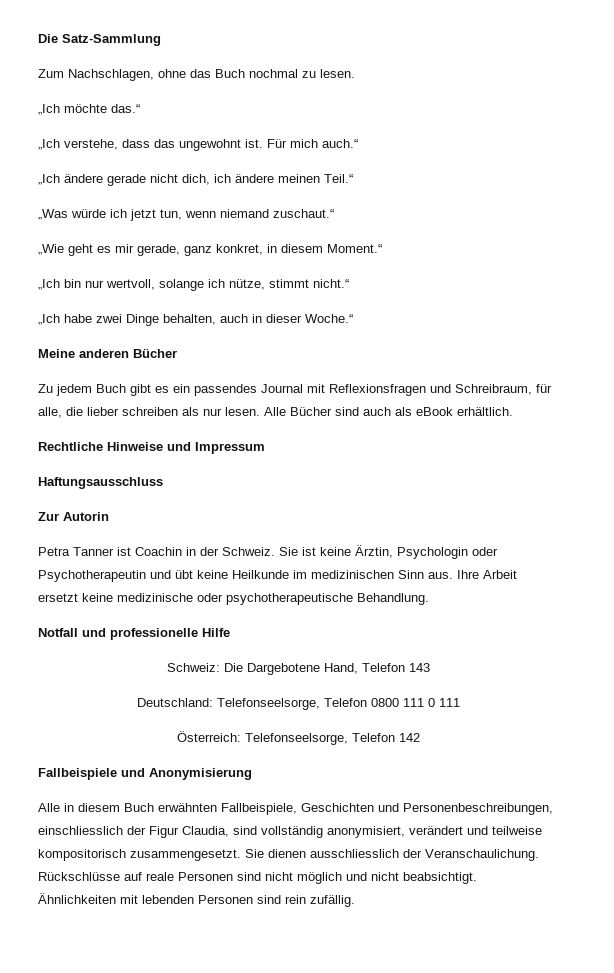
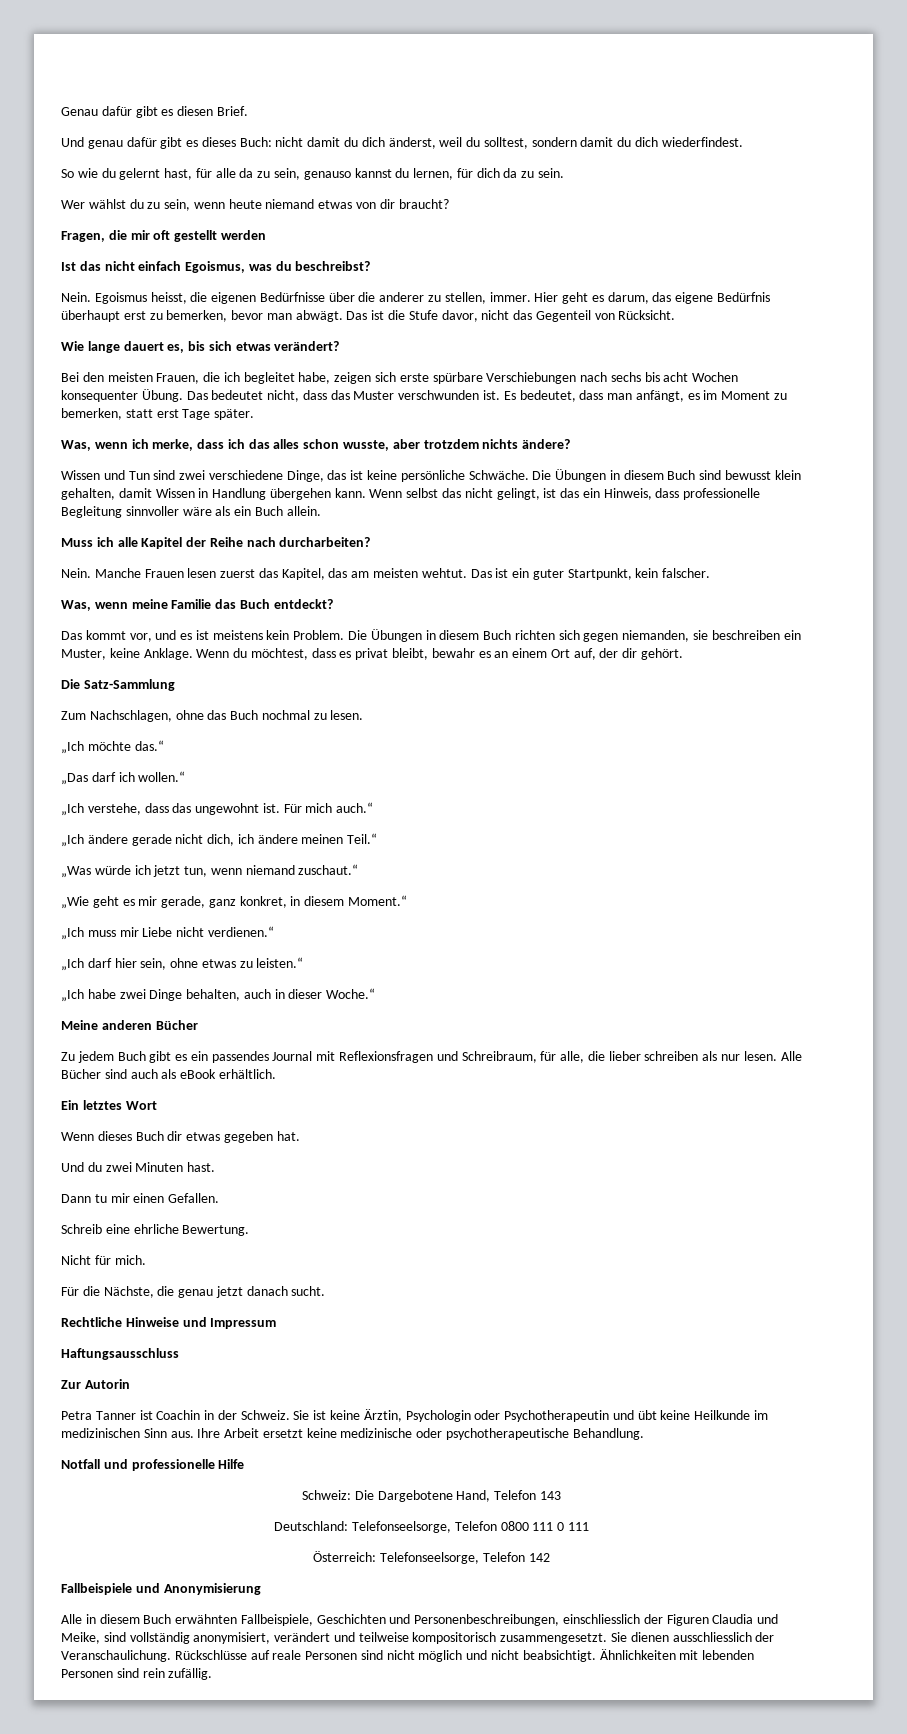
(38, 38) none -> [61,106,248,118] [61,137,743,149] [61,168,565,180] [61,199,449,211] [61,230,266,242] [61,261,371,273] [61,292,771,304] [61,310,676,322] [61,341,340,353] [61,372,739,384] [61,389,788,402] [61,408,255,420] [61,439,571,451] [61,469,801,482] [61,488,761,500] [61,506,321,518] [61,537,371,549] [61,568,711,580] [61,599,333,611] [61,629,801,642] [61,648,684,660] Genau dafür gibt es diesen Brief. // Und genau dafür gibt es dieses Buch: nicht damit du dich änderst, weil du solltest, sondern damit du dich wiederfindest. // So wie du gelernt hast, für alle da zu sein, genauso kannst du lernen, für dich da zu sein. // Wer wählst du zu sein, wenn heute niemand etwas von dir braucht? // Fragen, die mir oft gestellt werden // Ist das nicht einfach Egoismus, was du beschreibst? // Nein. Egoismus heisst, die eigenen Bedürfnisse über die anderer zu stellen, immer. Hier geht es darum, das eigene Bedürfnis überhaupt erst zu bemerken, bevor man abwägt. Das ist die Stufe davor, nicht das Gegenteil von Rücksicht. // Wie lange dauert es, bis sich etwas verändert? // Bei den meisten Frauen, die ich begleitet habe, zeigen sich erste spürbare Verschiebungen nach sechs bis acht Wochen konsequenter Übung. Das bedeutet nicht, dass das Muster verschwunden ist. Es bedeutet, dass man anfängt, es im Moment zu bemerken, statt erst Tage später. // Was, wenn ich merke, dass ich das alles schon wusste, aber trotzdem nichts ändere? // Wissen und Tun sind zwei verschiedene Dinge, das ist keine persönliche Schwäche. Die Übungen in diesem Buch sind bewusst klein gehalten, damit Wissen in Handlung übergehen kann. Wenn selbst das nicht gelingt, ist das ein Hinweis, dass professionelle Begleitung sinnvoller wäre als ein Buch allein. // Muss ich alle Kapitel der Reihe nach durcharbeiten? // Nein. Manche Frauen lesen zuerst das Kapitel, das am meisten wehtut. Das ist ein guter Startpunkt, kein falscher. // Was, wenn meine Familie das Buch entdeckt? // Das kommt vor, und es ist meistens kein Problem. Die Übungen in diesem Buch richten sich gegen niemanden, sie beschreiben ein Muster, keine Anklage. Wenn du möchtest, dass es privat bleibt, bewahr es an einem Ort auf, der dir gehört. //
(140, 108) none -> [61,771,186,785] // „Das darf ich wollen.“
[64,279,349,291] bin nur wertvoll, solange ich nütze, stimmt nicht.“ -> [87,926,274,937] [61,957,304,971] muss mir Liebe nicht verdienen.“ // „Ich darf hier sein, ohne etwas zu leisten.“
(513, 411) none -> [61,1100,157,1110] [61,1131,300,1143] [61,1162,216,1172] [61,1193,220,1203] [61,1224,250,1236] [61,1255,146,1265] [61,1286,326,1298] // Ein letztes Wort // Wenn dieses Buch dir etwas gegeben hat. // Und du zwei Minuten hast. // Dann tu mir einen Gefallen. // Schreib eine ehrliche Bewertung. // Nicht für mich. // Für die Nächste, die genau jetzt danach sucht.
[149,826,229,838] Figur Claudia, -> [666,1614,779,1626] [61,1632,100,1644] Figuren Claudia und Meike,

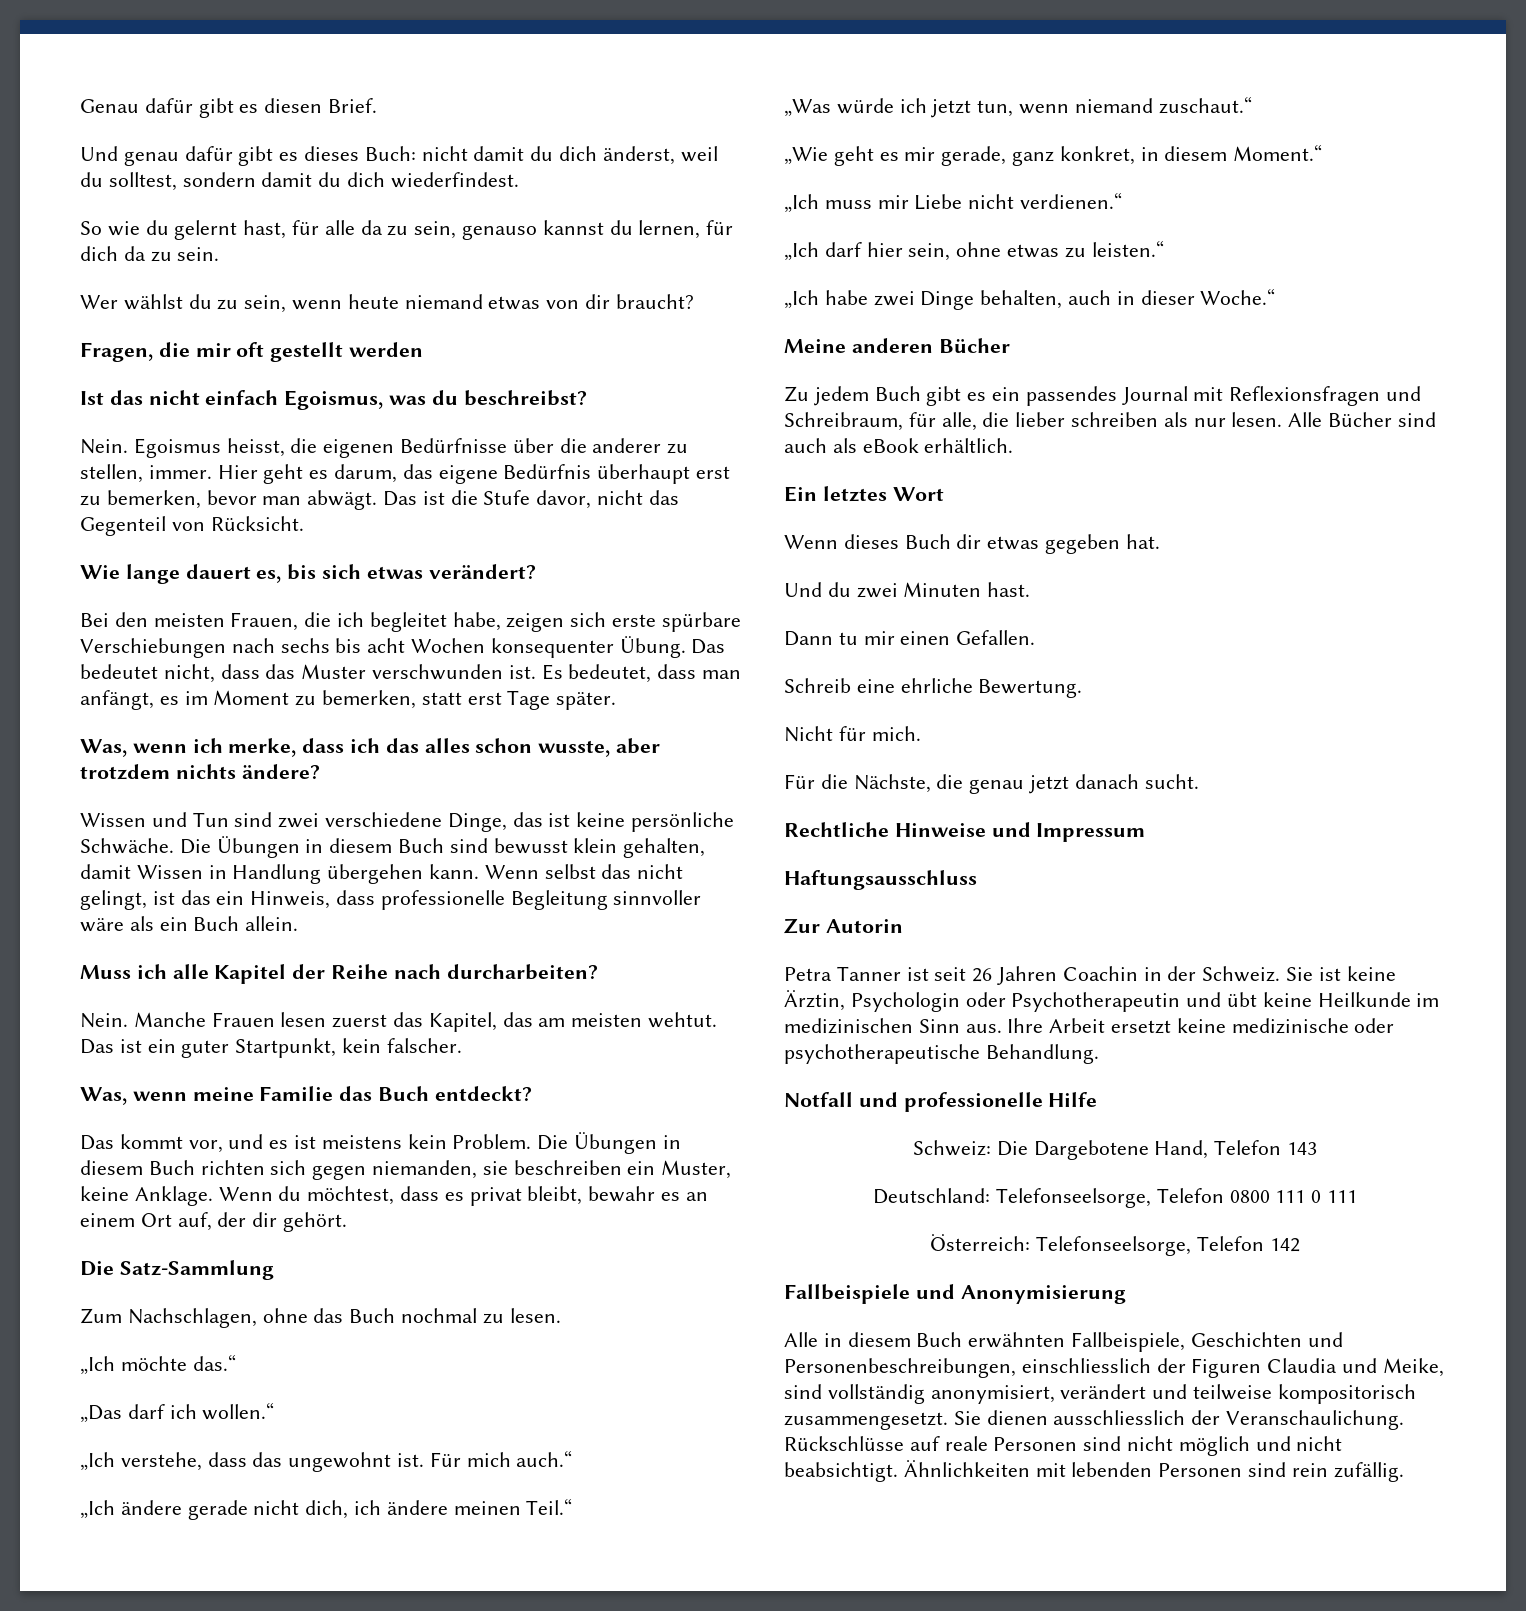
(153, 1415) none -> [934,966,1058,985] seit 26 Jahren

